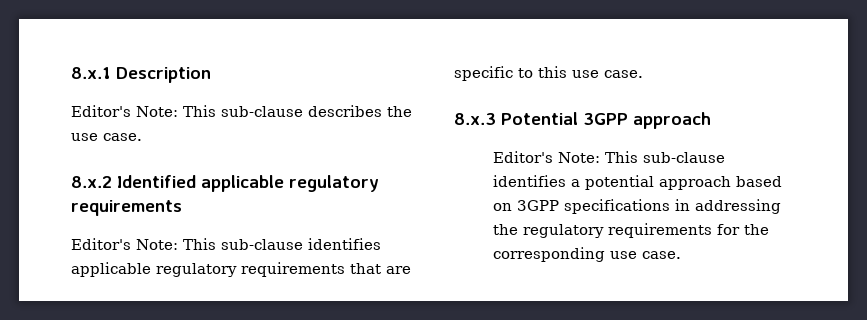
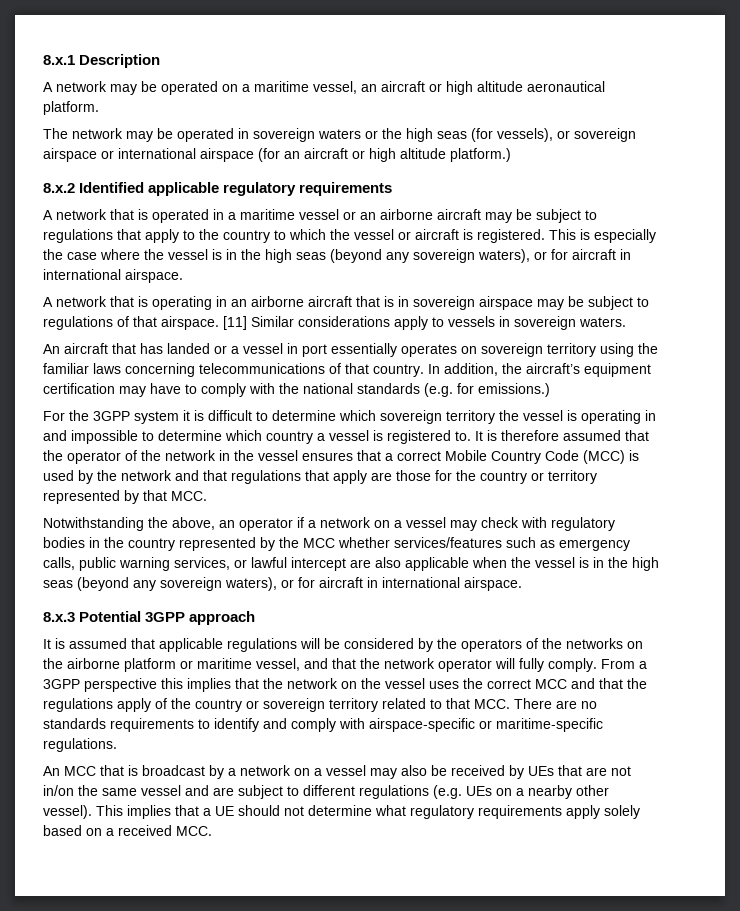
[71,105,412,117] [71,133,142,141] Editor's Note: This sub-clause describes the use case. -> [43,81,605,95] [43,101,99,115] [43,128,636,142] [43,148,511,162] A network may be operated on a maritime vessel, an aircraft or high altitude aeronautical platform. // The network may be operated in sovereign waters or the high seas (for vessels), or sovereign airspace or international airspace (for an aircraft or high altitude platform.)
[71,238,381,250] [71,262,411,277] [454,66,643,81] [454,112,711,129] [492,151,725,163] [492,175,782,190] [492,199,781,214] [492,223,769,238] [492,247,681,262] Editor's Note: This sub-clause identifies applicable regulatory requirements that are specific to this use case. // 8.x.3 Potential 3GPP approach // Editor's Note: This sub-clause identifies a potential approach based on 3GPP specifications in addressing the regulatory requirements for the corresponding use case. -> [43,209,597,223] [43,229,656,243] [43,249,631,263] [43,269,183,283] [43,296,649,310] [43,316,626,330] [43,343,658,357] [43,363,651,377] [43,383,550,397] [43,410,656,424] [43,430,649,444] [43,450,639,464] [43,470,597,484] [43,490,207,504] [43,517,615,531] [43,537,630,551] [43,557,659,571] [43,577,522,591] [43,611,256,625] [43,638,643,652] [43,658,647,672] [43,678,647,692] [43,698,597,712] [43,718,603,732] [43,738,117,752] [43,765,631,779] [43,785,609,799] [43,805,640,819] [43,825,212,836] A network that is operated in a maritime vessel or an airborne aircraft may be subject to regulations that apply to the country to which the vessel or aircraft is registered. This is especially the case where the vessel is in the high seas (beyond any sovereign waters), or for aircraft in international airspace. // A network that is operating in an airborne aircraft that is in sovereign airspace may be subject to regulations of that airspace. [11] Similar considerations apply to vessels in sovereign waters. // An aircraft that has landed or a vessel in port essentially operates on sovereign territory using the familiar laws concerning telecommunications of that country. In addition, the aircraft’s equipment certification may have to comply with the national standards (e.g. for emissions.) // For the 3GPP system it is difficult to determine which sovereign territory the vessel is operating in and impossible to determine which country a vessel is registered to. It is therefore assumed that the operator of the network in the vessel ensures that a correct Mobile Country Code (MCC) is used by the network and that regulations that apply are those for the country or territory represented by that MCC. // Notwithstanding the above, an operator if a network on a vessel may check with regulatory bodies in the country represented by the MCC whether services/features such as emergency calls, public warning services, or lawful intercept are also applicable when the vessel is in the high seas (beyond any sovereign waters), or for aircraft in international airspace. // 8.x.3 Potential 3GPP approach // It is assumed that applicable regulations will be considered by the operators of the networks on the airborne platform or maritime vessel, and that the network operator will fully comply. From a 3GPP perspective this implies that the network on the vessel uses the correct MCC and that the regulations apply of the country or sovereign territory related to that MCC. There are no standards requirements to identify and comply with airspace-specific or maritime-specific regulations. // An MCC that is broadcast by a network on a vessel may also be received by UEs that are not in/on the same vessel and are subject to different regulations (e.g. UEs on a nearby other vessel). This implies that a UE should not determine what regulatory requirements apply solely based on a received MCC.

